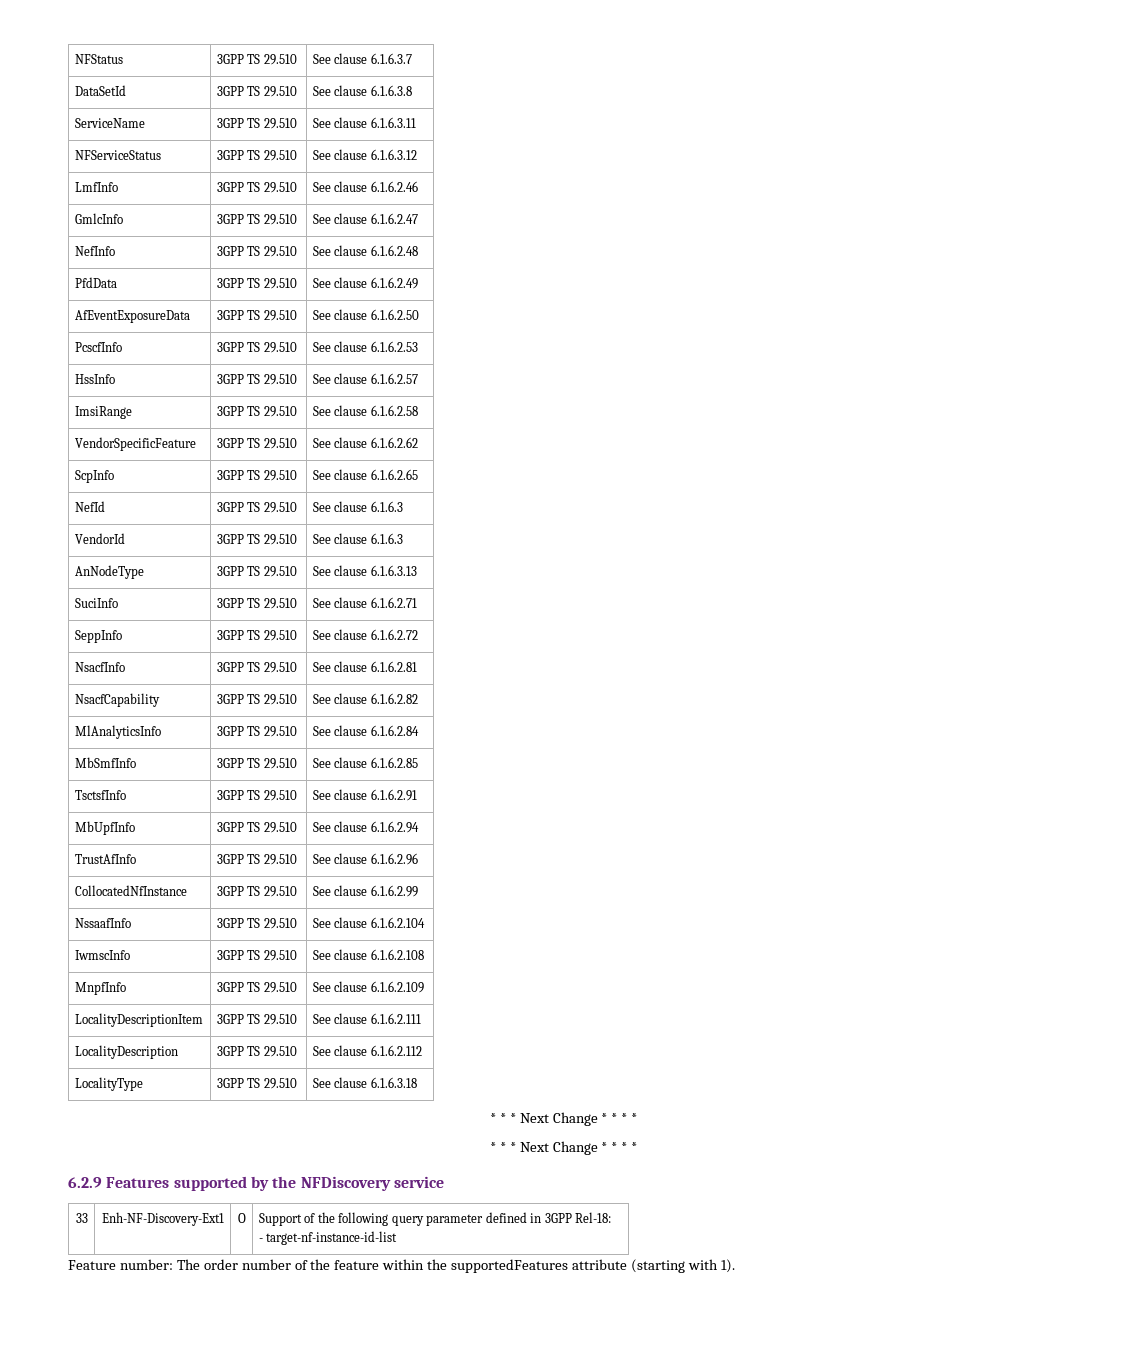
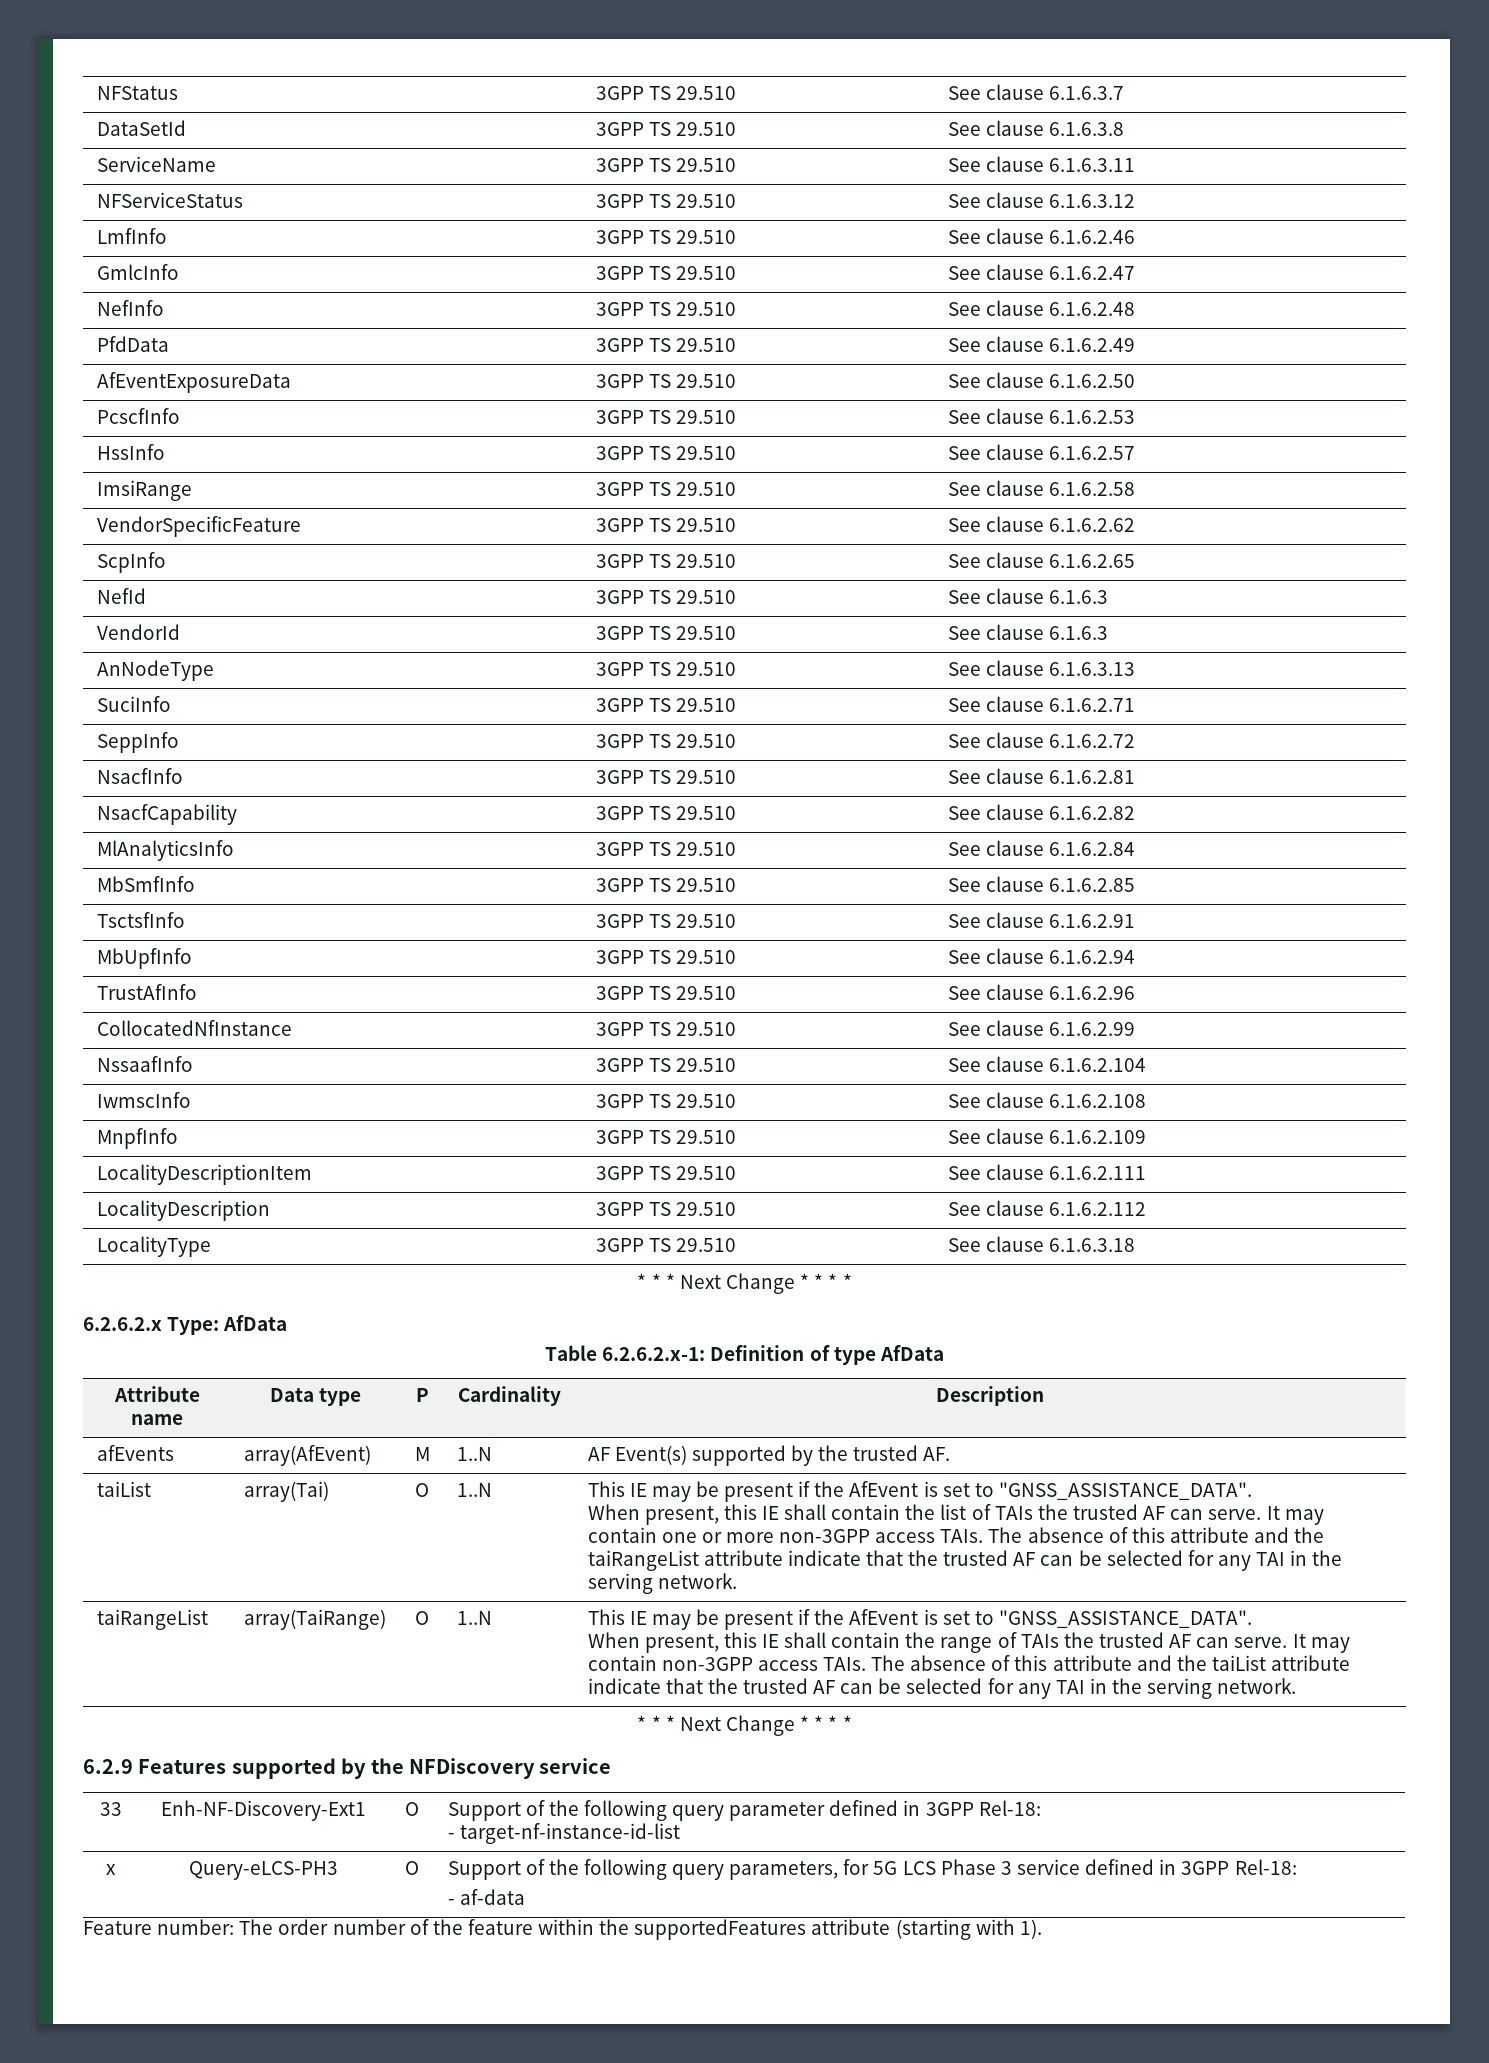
(638, 1118) none -> [83,1315,288,1335] [545,1345,944,1365] [113,1386,200,1402] [131,1414,183,1425] [269,1388,362,1406] [415,1388,429,1402] [457,1386,561,1406] [936,1386,1044,1406] [96,1445,174,1461] [243,1445,371,1466] [414,1447,430,1461] [456,1447,492,1461] [587,1445,951,1466] [96,1481,151,1497] [243,1481,329,1502] [415,1483,429,1497] [456,1483,492,1497] [587,1481,1252,1502] [587,1504,1324,1525] [587,1527,1325,1543] [587,1550,1343,1571] [587,1573,737,1594] [96,1609,208,1630] [243,1609,386,1630] [415,1611,429,1625] [456,1611,492,1625] [587,1609,1252,1630] [587,1632,1350,1653] [587,1655,1351,1671] [587,1678,1297,1699] // 6.2.6.2.x Type: AfData // Table 6.2.6.2.x-1: Definition of type AfData // Attribute name | Data type | P | Cardinality | Description // afEvents | array(AfEvent) | M | 1..N | AF Event(s) supported by the trusted AF. // taiList | array(Tai) | O | 1..N | This IE may be present if the AfEvent is set to "GNSS_ASSISTANCE_DATA". // When present, this IE shall contain the list of TAIs the trusted AF can serve. It may contain one or more non-3GPP access TAIs. The absence of this attribute and the taiRangeList attribute indicate that the trusted AF can be selected for any TAI in the serving network. // taiRangeList | array(TaiRange) | O | 1..N | This IE may be present if the AfEvent is set to "GNSS_ASSISTANCE_DATA". // When present, this IE shall contain the range of TAIs the trusted AF can serve. It may contain non-3GPP access TAIs. The absence of this attribute and the taiList attribute indicate that the trusted AF can be selected for any TAI in the serving network.
(398, 1238) none -> [106,1864,116,1875] [188,1861,338,1880] [404,1861,419,1875] [447,1859,1297,1880] [447,1889,525,1905] // x | Query-eLCS-PH3 | O | Support of the following query parameters, for 5G LCS Phase 3 service defined in 3GPP Rel-18: // - af-data

